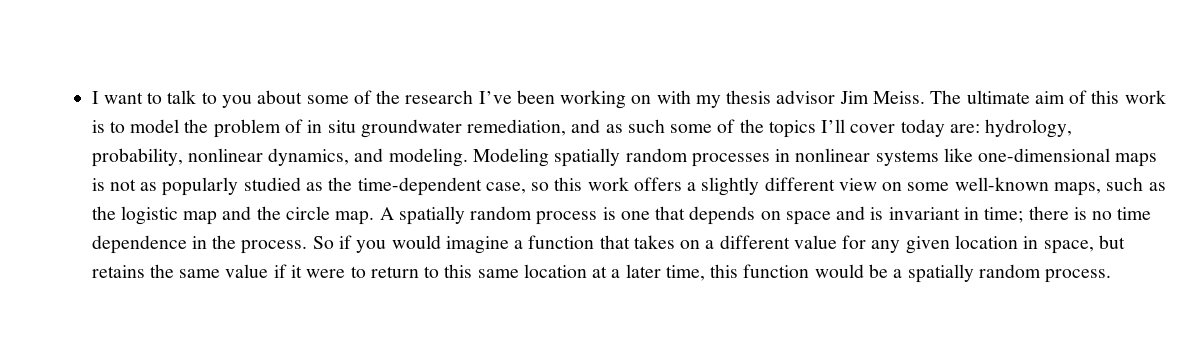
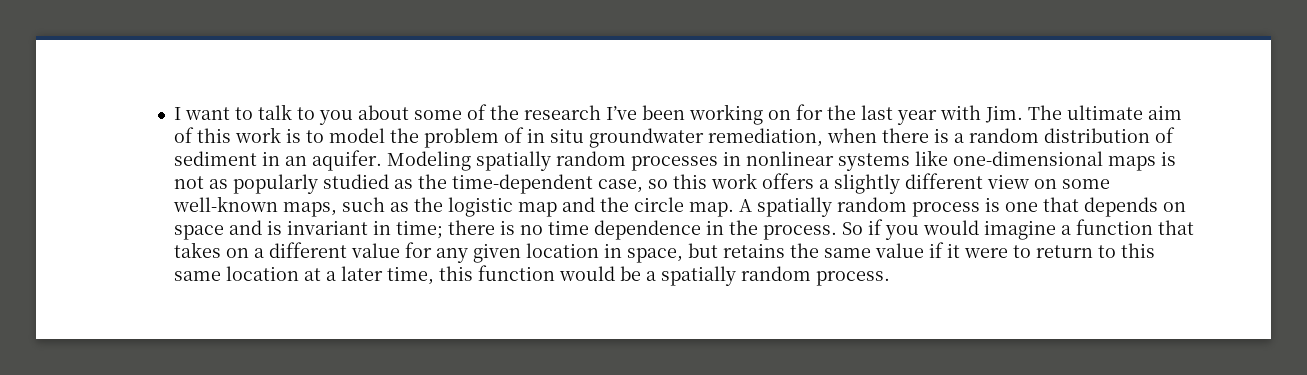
[656,90,925,108] with my thesis advisor Jim Meiss. -> [795,104,1023,125] for the last year with Jim.
[571,119,1073,138] [91,148,468,167] and as such some of the topics I’ll cover today are: hydrology, probability, nonlinear dynamics, and modeling. -> [826,127,1175,143] [173,150,382,171] when there is a random distribution of sediment in an aquifer.

